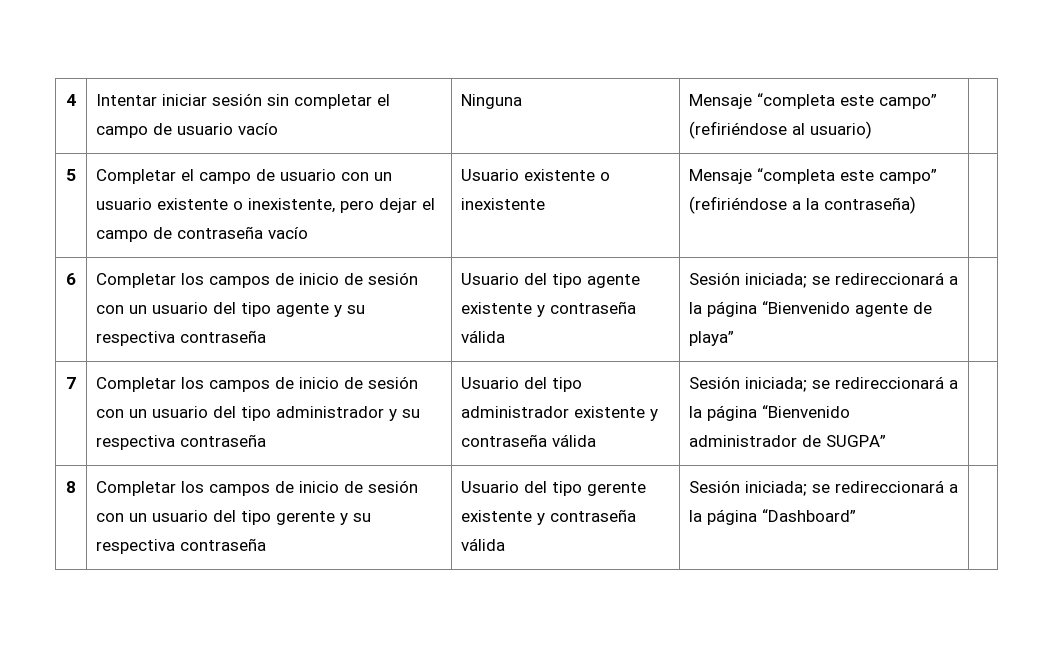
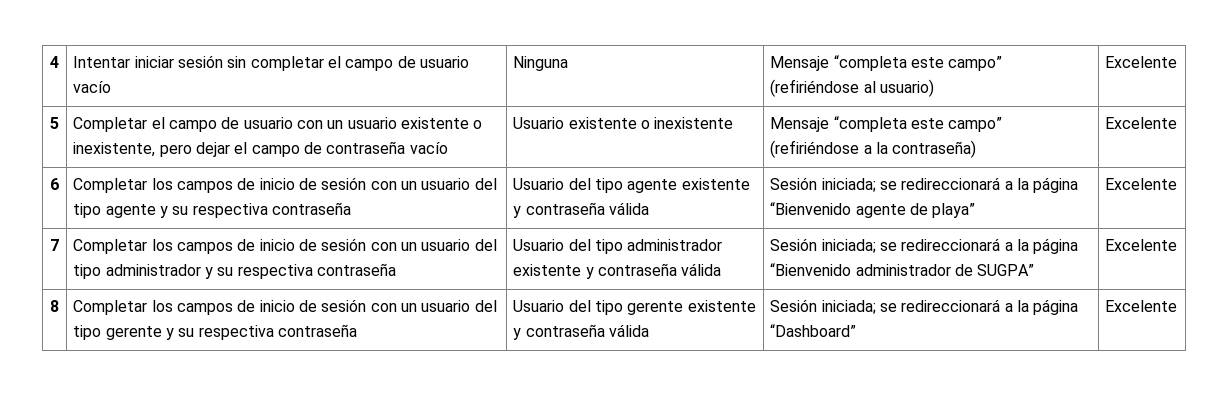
(873, 130) none -> [1105,56,1178,68] Excelente
(917, 205) none -> [1105,117,1178,129] Excelente
(735, 338) none -> [1105,178,1178,190] Excelente
(887, 441) none -> [1105,239,1178,251] Excelente
(857, 515) none -> [1105,300,1178,312] Excelente

